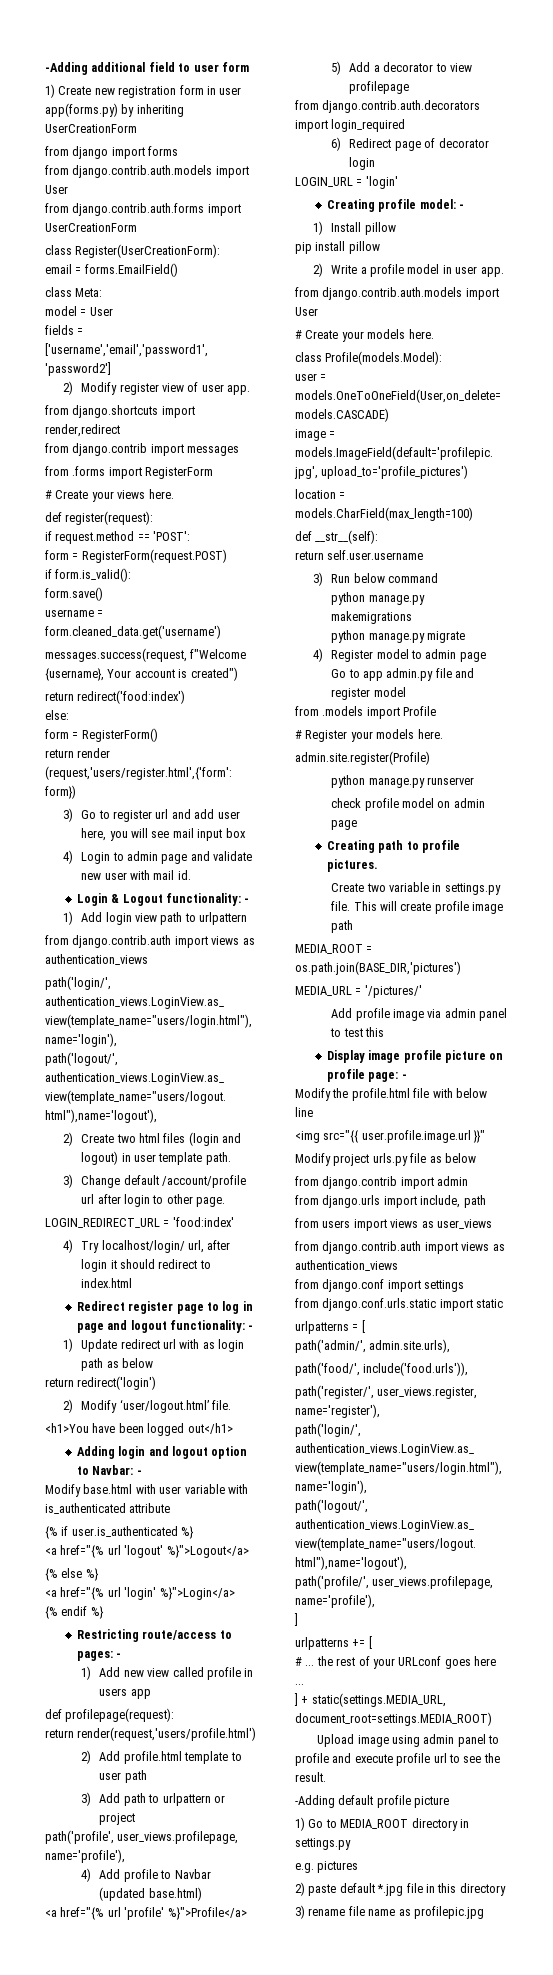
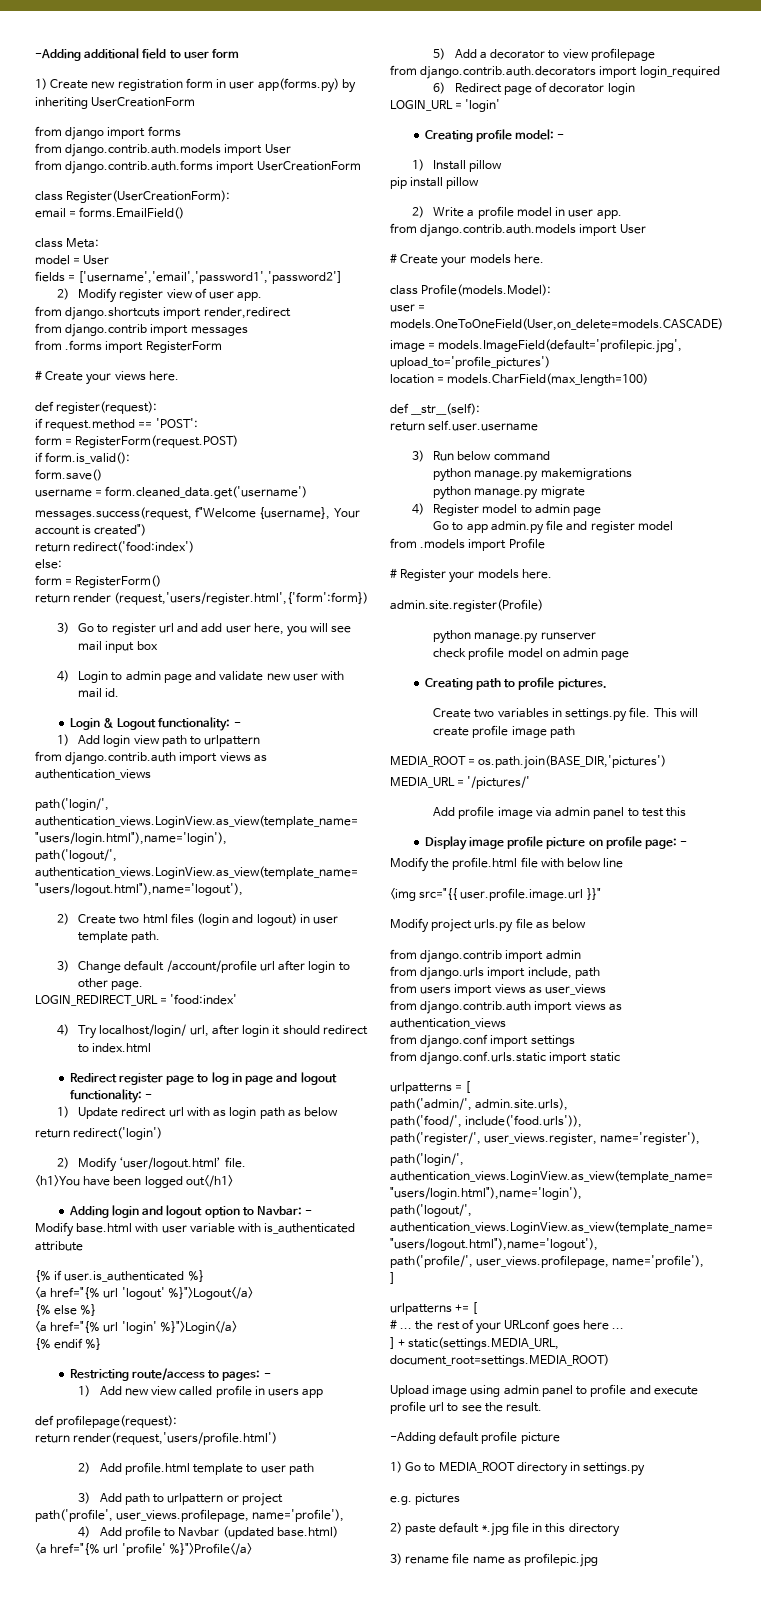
[389,882,430,892] variable -> [497,708,549,718] variables

